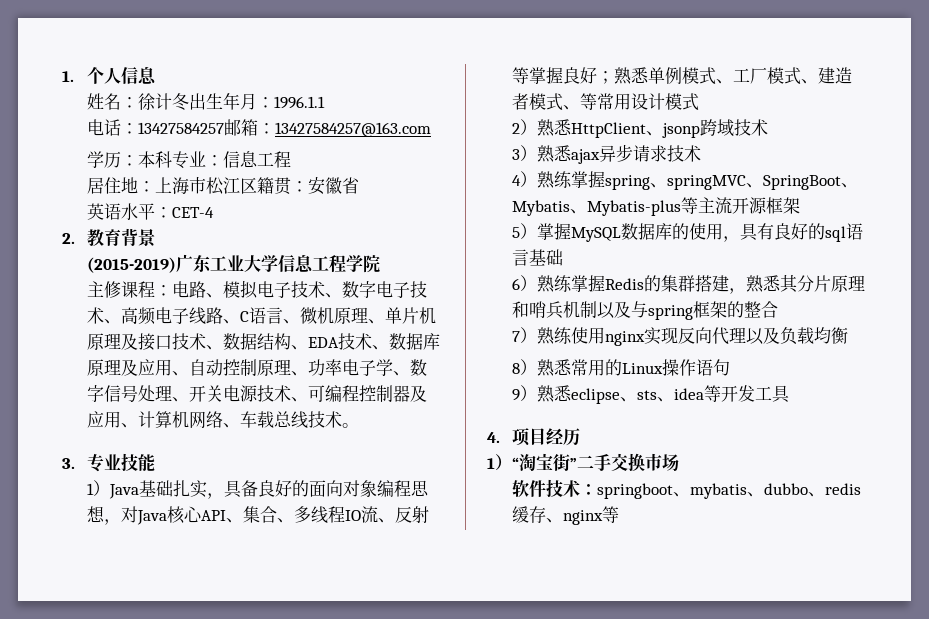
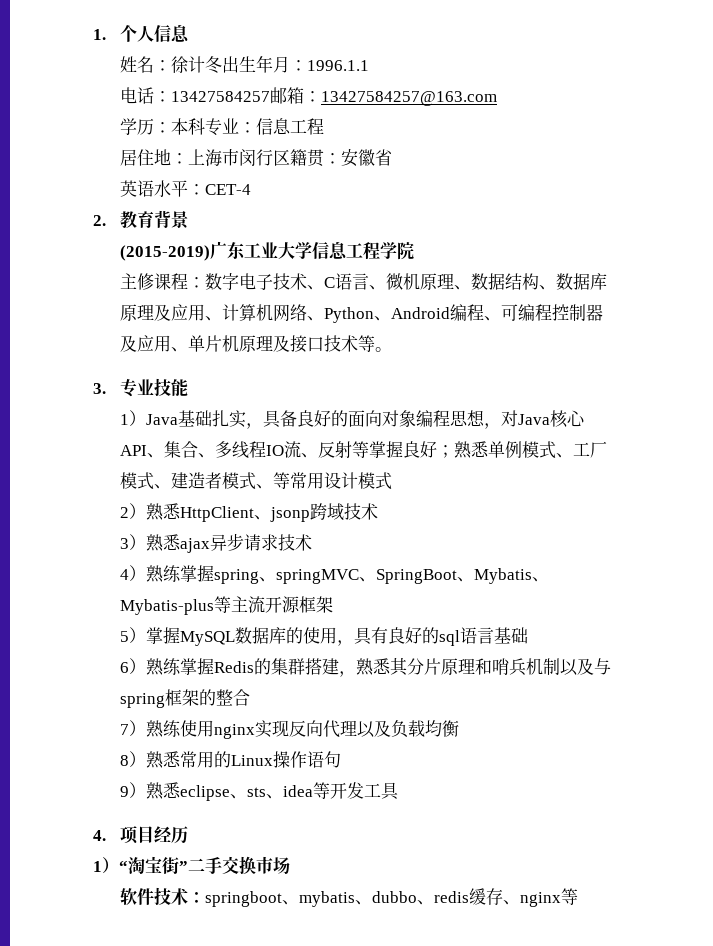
[206,177,241,195] 松江 -> [239,149,274,166] 闵行
[172,280,428,299] [87,307,224,325] 电路、模拟电子技术、数字电子技术、高频电子线路 -> [205,273,308,290] 数字电子技术
(386, 321) none -> [471,273,608,290] [120,304,604,323] [120,335,189,352] 数据结构、数据库原理及应用、计算机网络、Python、Android编程、可编程控制器及应用、
[206,333,441,350] [87,359,428,376] [87,385,428,402] [87,411,343,429] 、数据结构、EDA技术、数据库原理及应用、自动控制原理、功率电子学、数字信号处理、开关电源技术、可编程控制器及应用、计算机网络、车载总线技术 -> [358,335,376,352] 等

